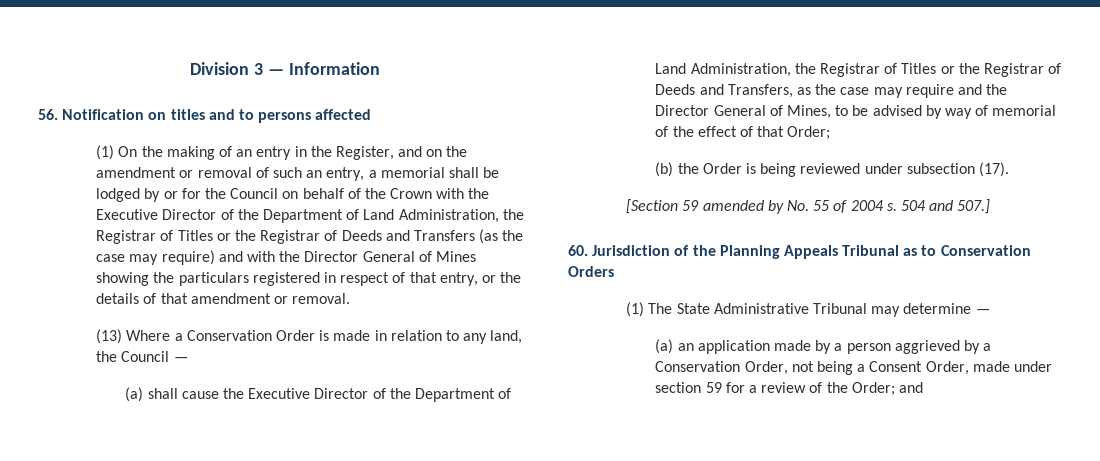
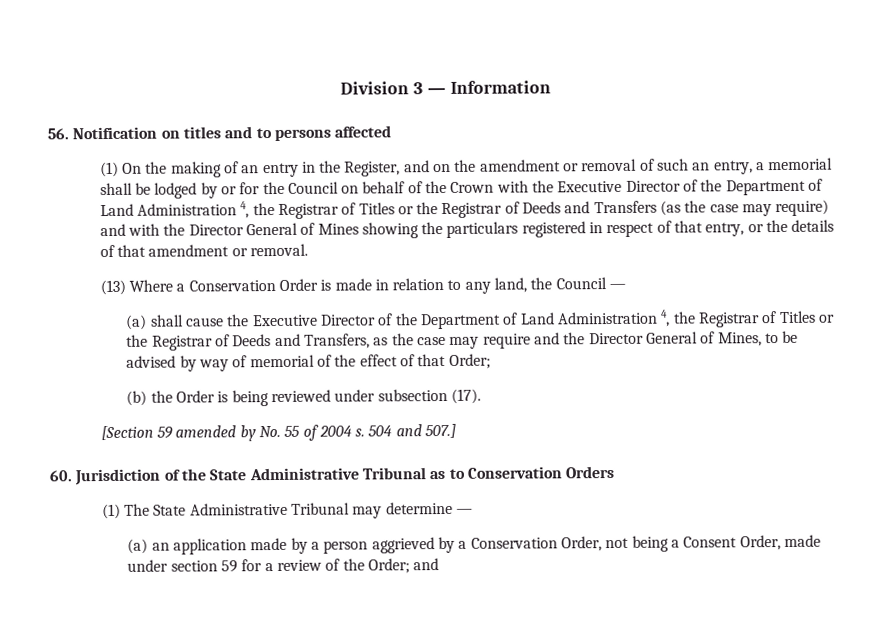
[398,209,499,223] Administration, -> [136,201,250,219] Administration 4,
[690,63,791,77] Administration, -> [557,309,671,327] Administration 4,
[719,245,838,259] Planning Appeals -> [209,467,359,481] State Administrative

